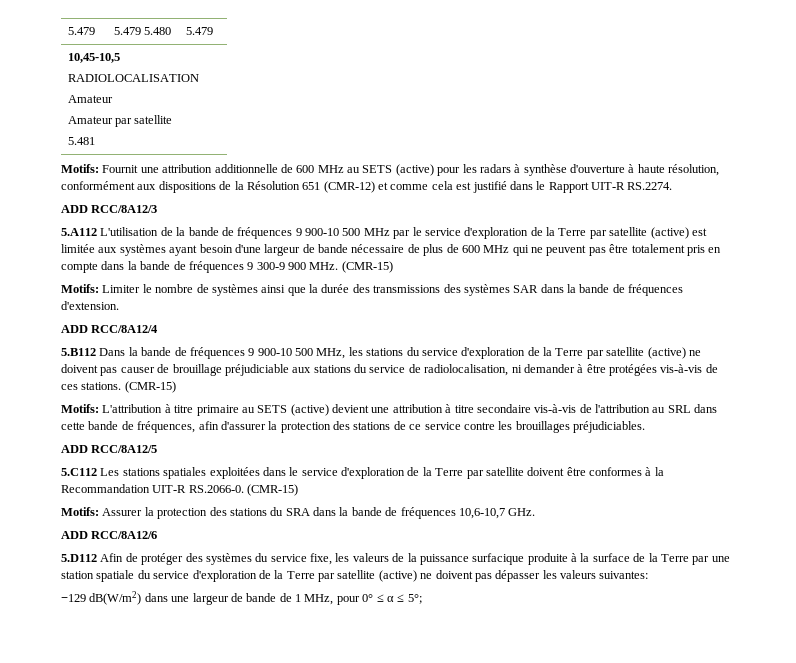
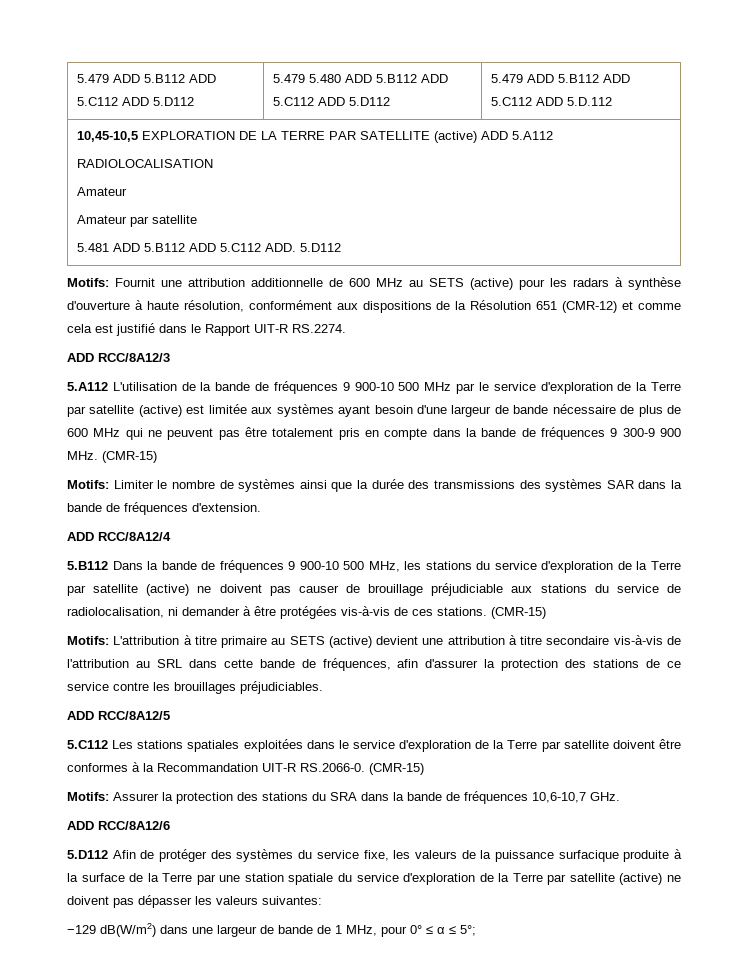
[67,27,95,35] [113,27,171,35] [185,27,213,35] [67,53,120,63] 5.479 | 5.479 5.480 | 5.479 // 10,45-10,5 -> [76,74,216,83] [76,97,194,106] [272,74,448,83] [272,97,390,106] [490,74,630,83] [490,97,612,106] [76,131,553,143] 5.479 ADD 5.B112 ADD 5.C112 ADD 5.D112 | 5.479 5.480 ADD 5.B112 ADD 5.C112 ADD 5.D112 | 5.479 ADD 5.B112 ADD 5.C112 ADD 5.D.112 // 10,45-10,5 EXPLORATION DE LA TERRE PAR SATELLITE (active) ADD 5.A112
(95, 141) none -> [112,243,341,252] ADD 5.B112 ADD 5.C112 ADD. 5.D112

